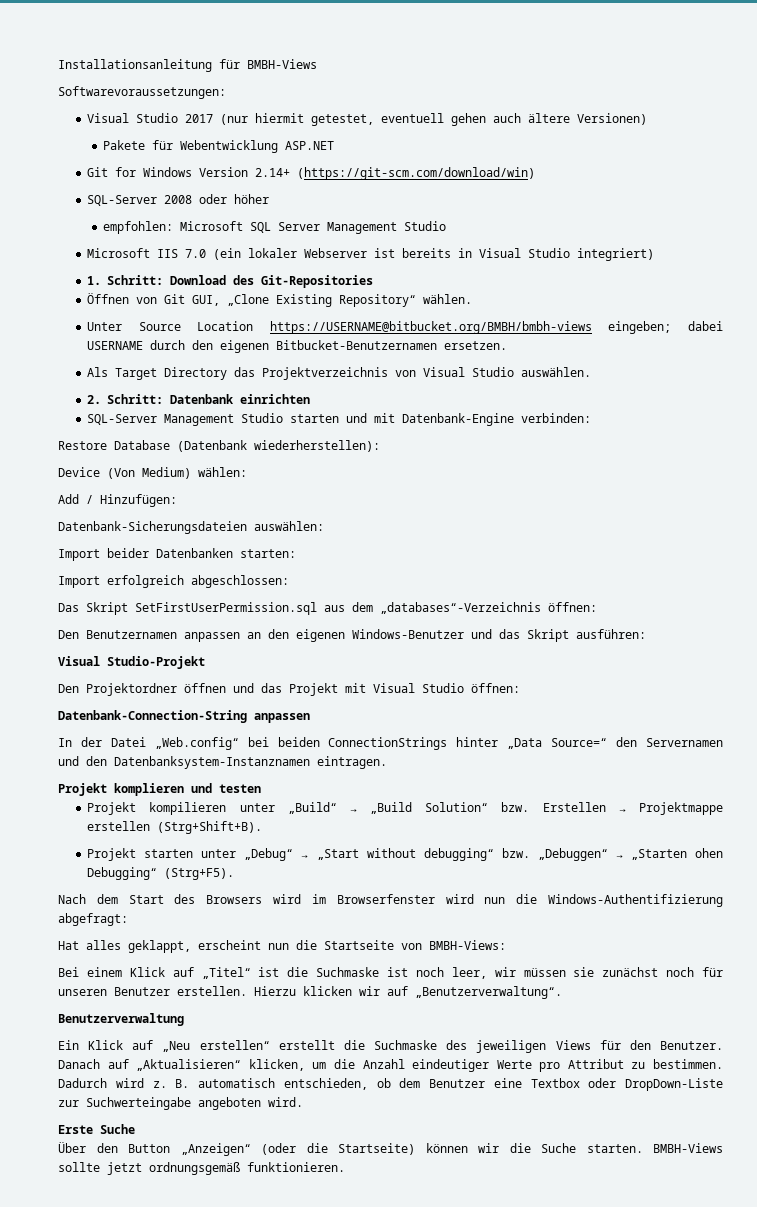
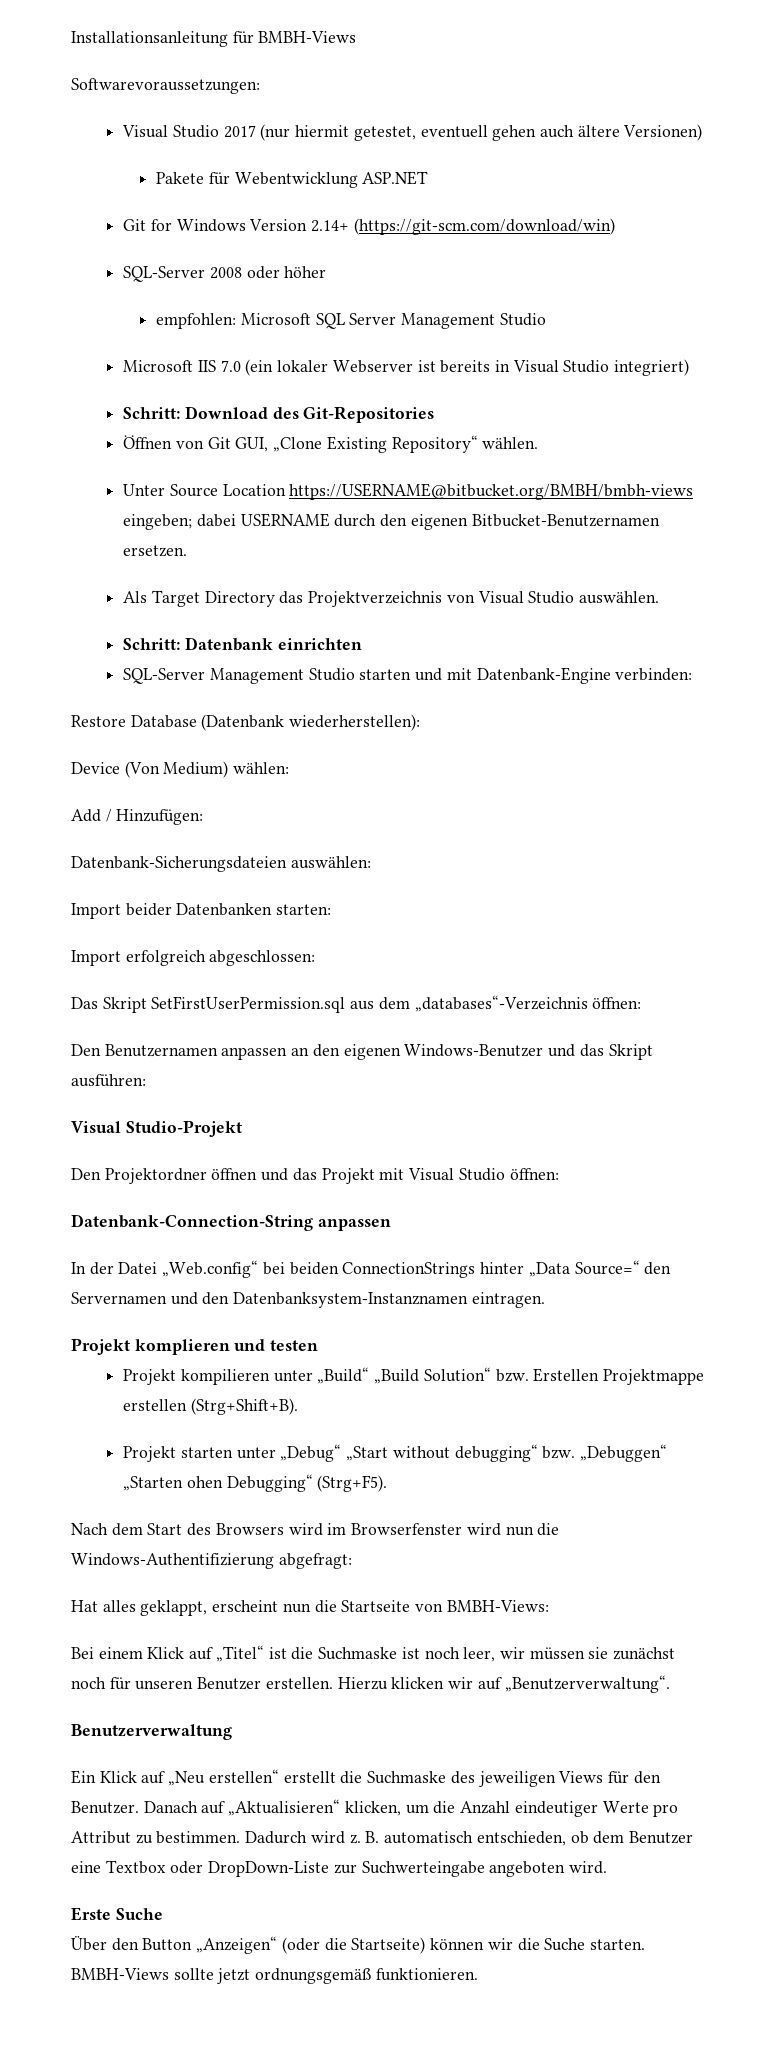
[87,276,102,285] 1. -> (690, 367) none
[87,395,102,404] 2. -> (659, 597) none
[349,809,357,812] → -> (370, 1375) none
[618,809,626,812] → -> (600, 1375) none
[301,855,309,858] → -> (342, 1453) none
[615,855,623,858] → -> (667, 1453) none

